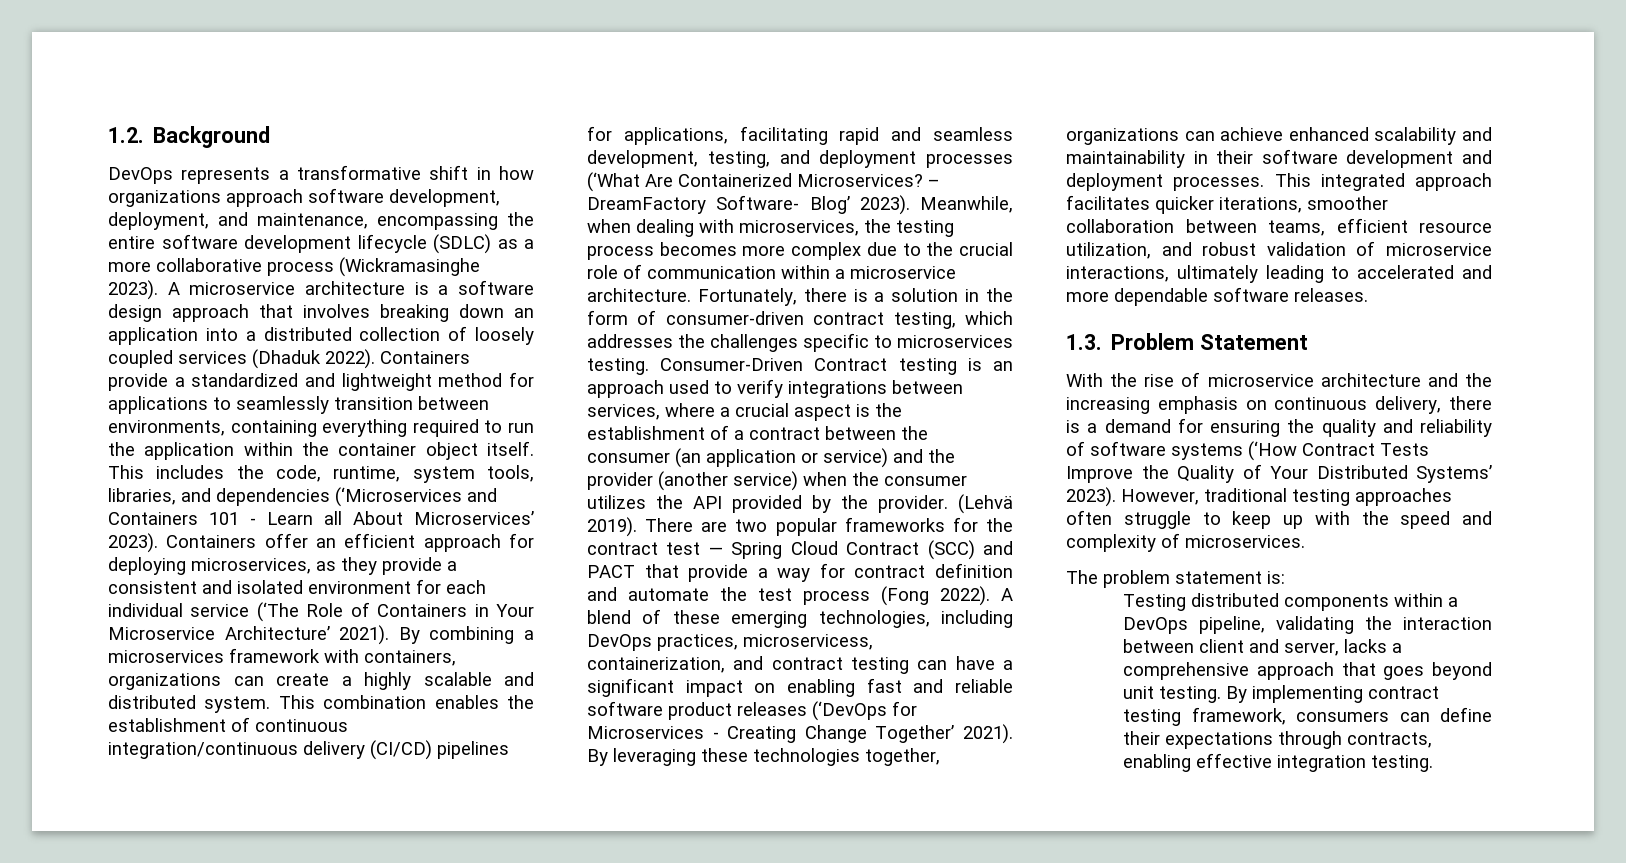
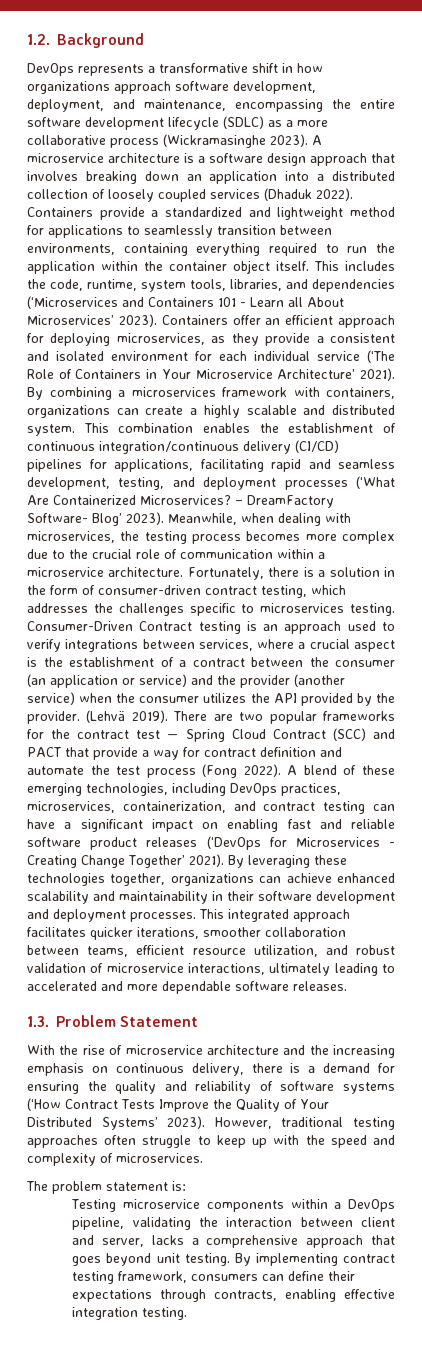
[743,634,873,650] microservicess, -> [27,801,115,813] microservices,
[1191,593,1280,607] distributed -> [123,1199,201,1209] microservice

